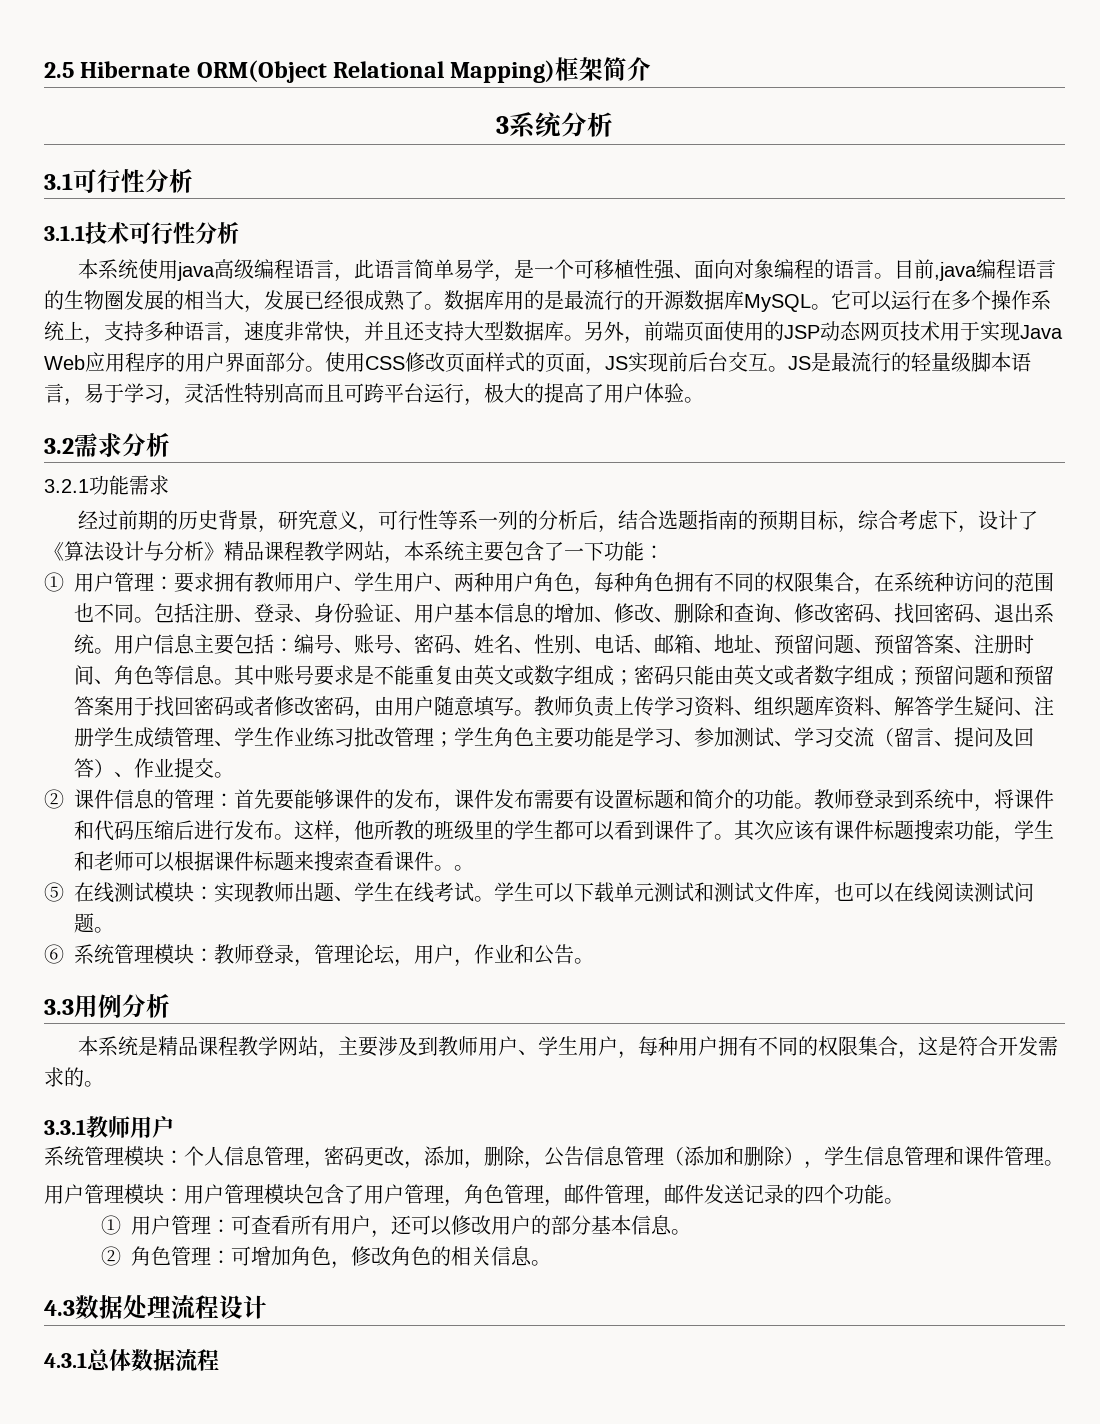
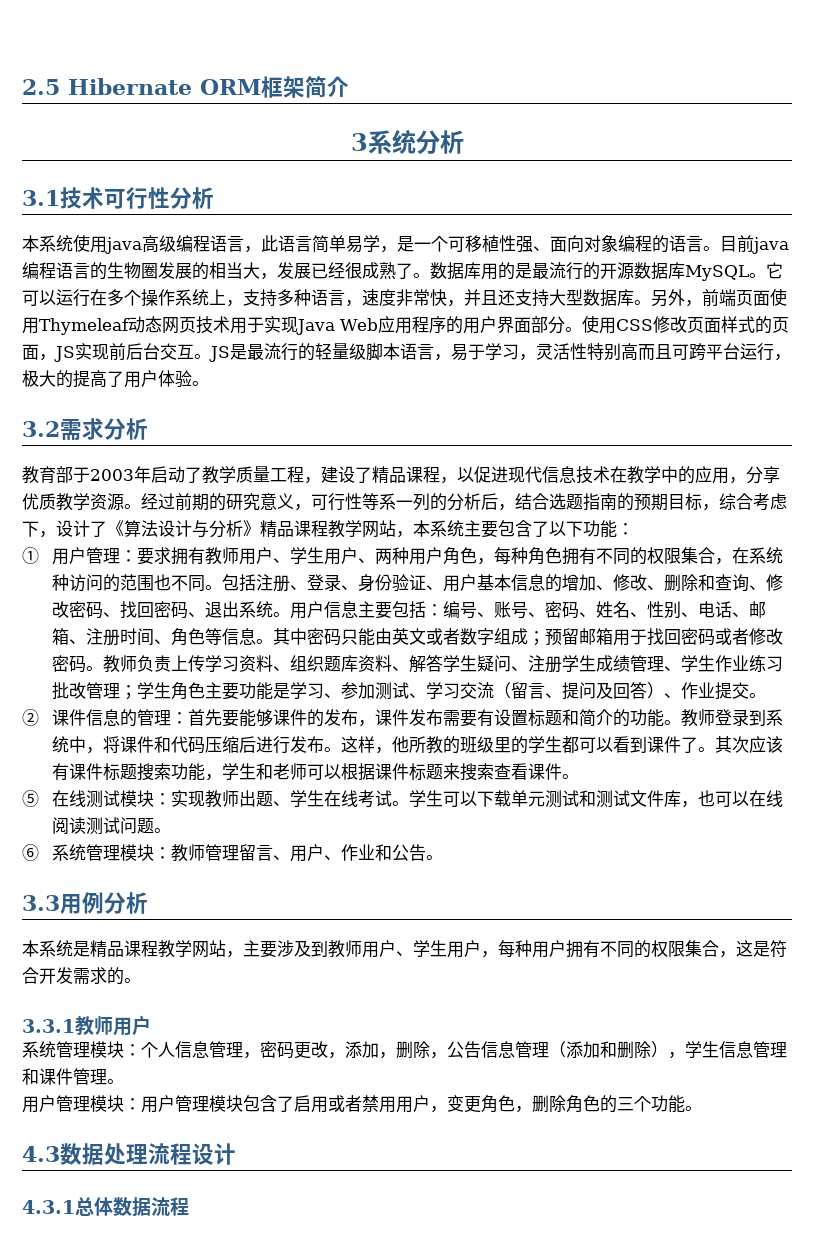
[196,60,556,83] ORM(Object Relational Mapping) -> [200,79,261,95] ORM
[73,168,193,193] [44,225,85,241] 可行性分析 // 3.1.1 -> (60, 198) none
[934,262,978,281] ,java -> [752,237,789,254] java
[764,321,820,341] 的JSP -> [39,318,130,335] Thymeleaf
[44,475,169,495] [78,510,279,533] 3.2.1功能需求 // 经过前期的历史背景， -> [22,466,780,484] [22,493,226,511] 教育部于2003年启动了教学质量工程，建设了精品课程，以促进现代信息技术在教学中的应用，分享优质教学资源。经过前期的
[564,548,584,559] 一 -> [549,521,566,536] 以
[714,634,974,655] 地址、预留问题、预留答案、 -> (86, 641) none
[274,665,634,686] 账号要求是不能重复由英文或数字组成； -> (307, 636) none
[954,665,1054,686] [74,696,114,716] 问题和预留答案 -> [578,628,613,645] 邮箱
[354,696,514,719] ，由用户随意填写 -> (86, 664) none
[454,865,474,871] 。 -> (579, 776) none
[254,944,474,967] 登录，管理论坛，用户， -> [204,844,341,862] 管理留言、用户、
[364,1184,904,1207] [100,1215,691,1238] [100,1246,532,1269] 用户管理，角色管理，邮件管理，邮件发送记录的四个功能。 // ①用户管理：可查看所有用户，还可以修改用户的部分基本信息。 // ②角色管理：可增加角色，修改角色的相关信息 -> [294,1095,685,1113] 启用或者禁用用户，变更角色，删除角色的三个功能

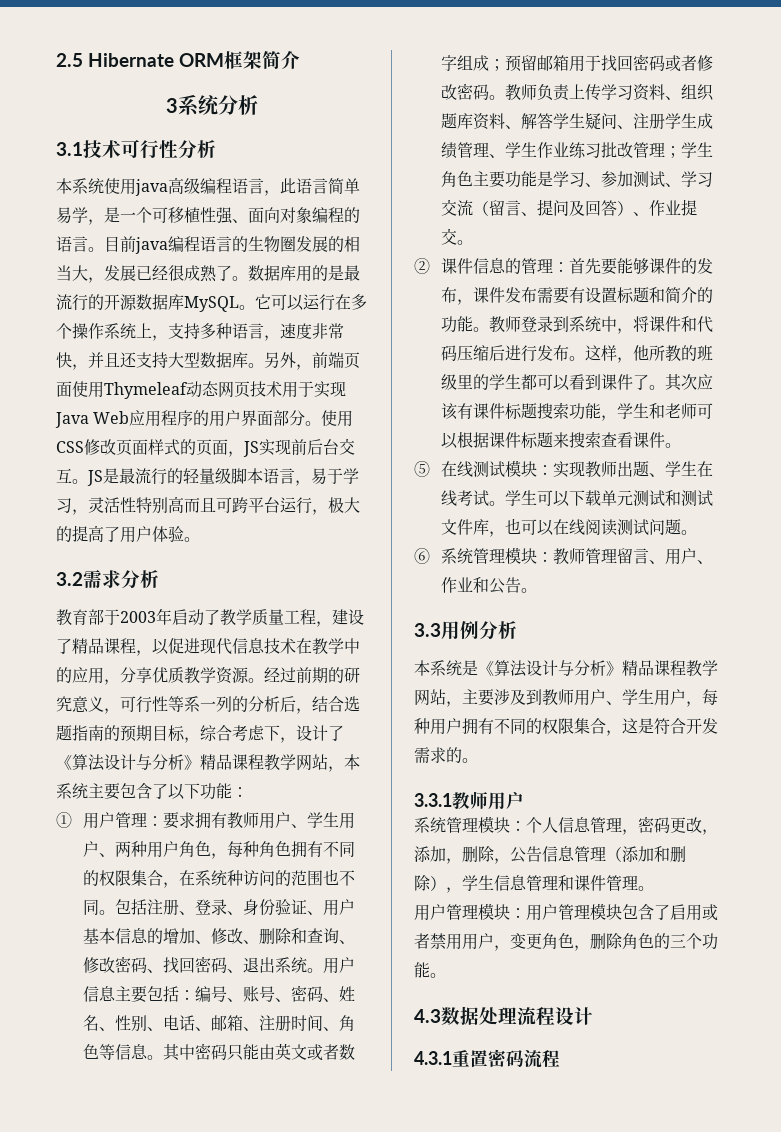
(90, 949) none -> [478,660,622,677] 《算法设计与分析》
[75,1197,151,1216] 总体数据 -> [452,1049,524,1067] 重置密码

